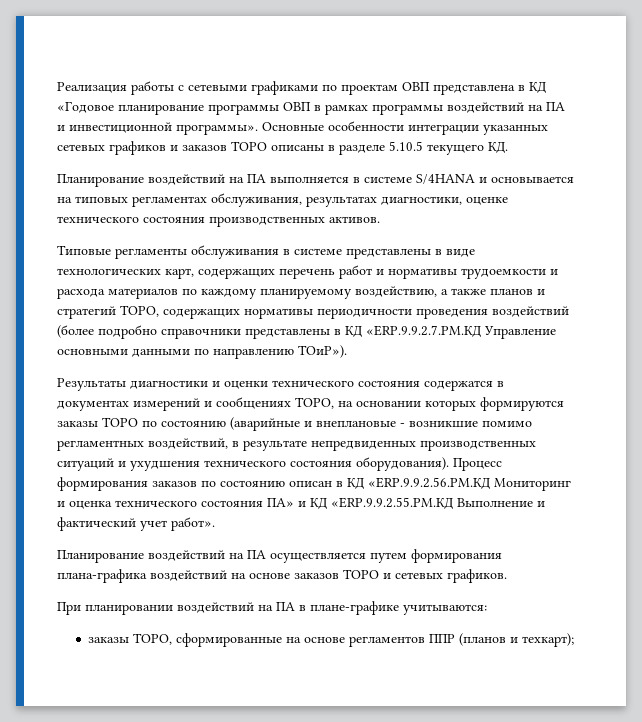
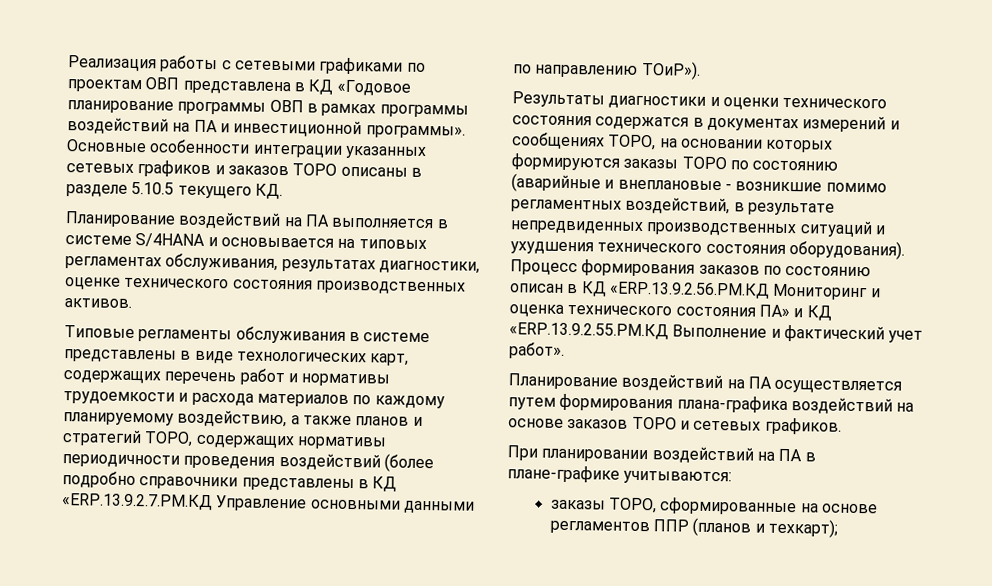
[366,325,481,338] «ERP.9.9.2.7.PM.КД -> [61,493,213,511] «ERP.13.9.2.7.PM.КД
[368,477,490,490] «ERP.9.9.2.56.PM.КД -> [608,281,770,299] «ERP.13.9.2.56.PM.КД
[331,497,453,510] «ERP.9.9.2.55.PM.КД -> [509,322,669,340] «ERP.13.9.2.55.PM.КД

